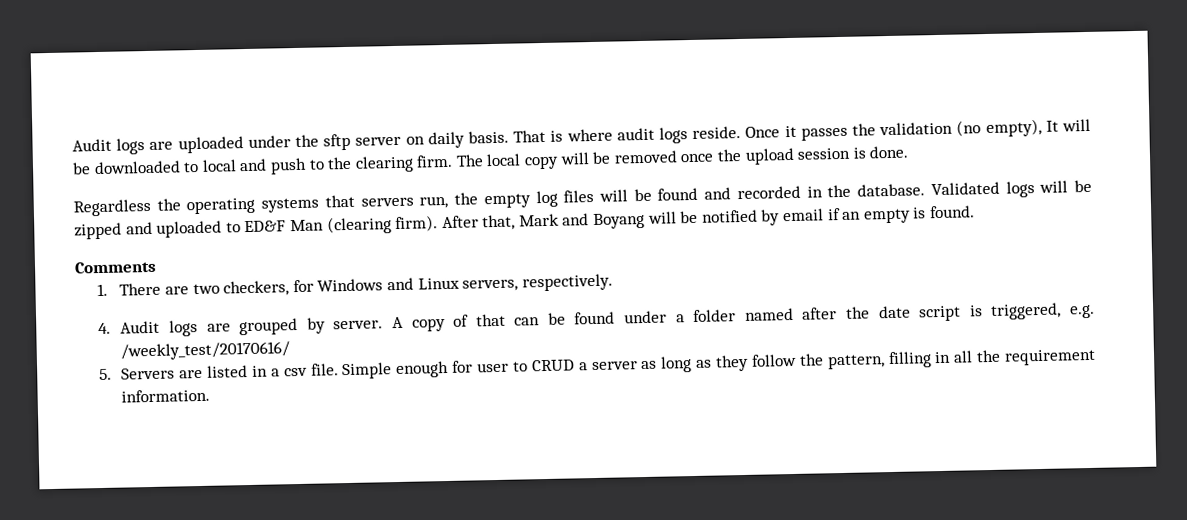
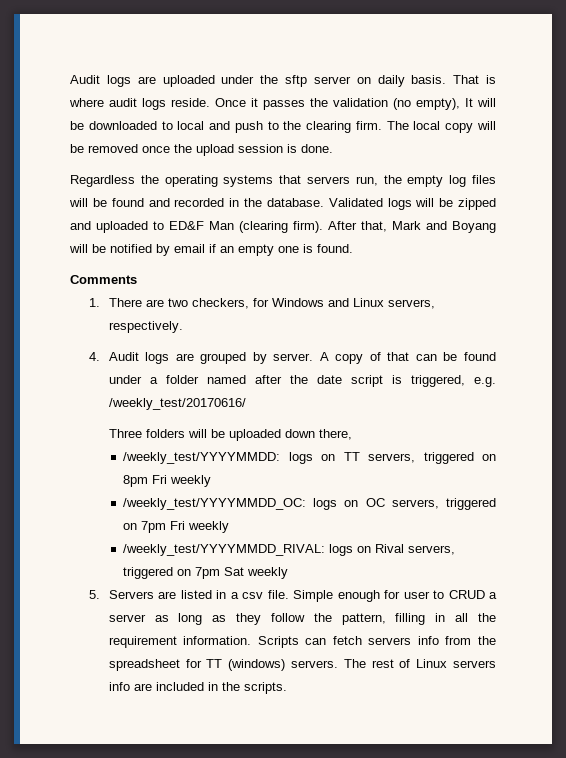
(911, 216) none -> [278,246,299,253] one
(291, 351) none -> [108,429,352,441] [123,452,497,464] [123,475,212,487] [123,498,497,510] [123,521,230,533] [123,544,456,556] [123,567,289,579] // Three folders will be uploaded down there, // /weekly_test/YYYYMMDD: logs on TT servers, triggered on 8pm Fri weekly // /weekly_test/YYYYMMDD_OC: logs on OC servers, triggered on 7pm Fri weekly // /weekly_test/YYYYMMDD_RIVAL: logs on Rival servers, triggered on 7pm Sat weekly
(211, 395) none -> [257,636,496,648] [108,659,496,671] [108,682,287,694] Scripts can fetch servers info from the spreadsheet for TT (windows) servers. The rest of Linux servers info are included in the scripts.

